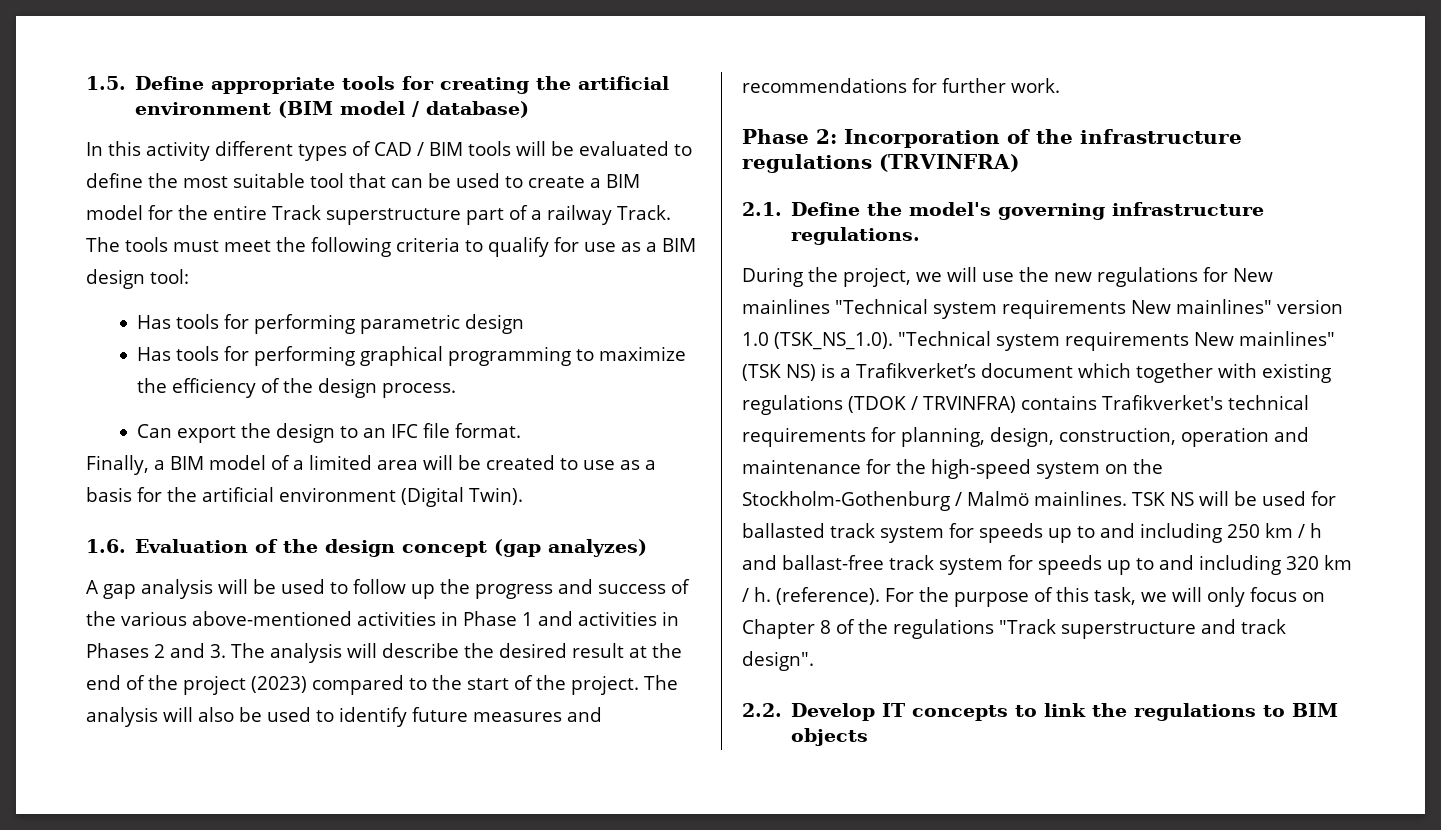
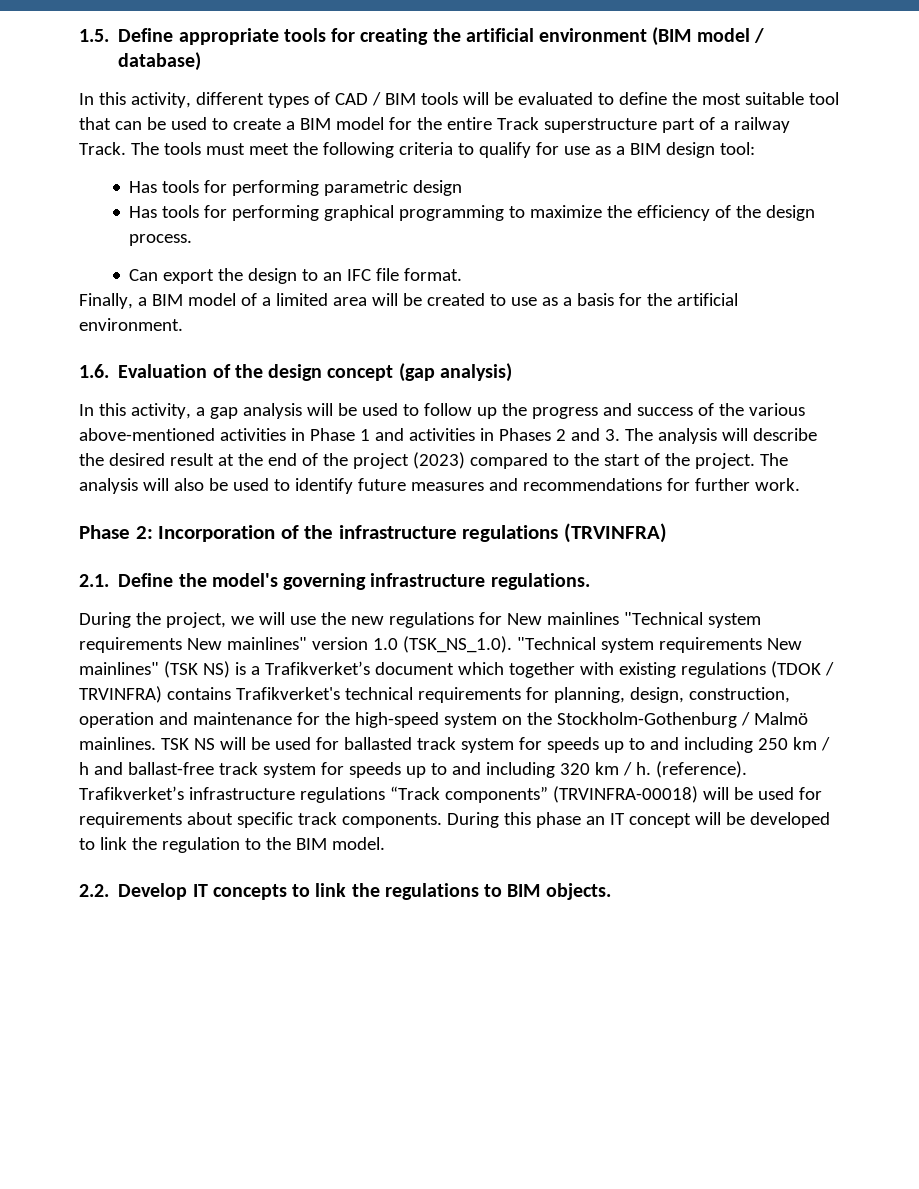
[146,141,210,161] activity -> [130,92,191,108] activity,
[279,487,523,507] environment (Digital Twin). -> [79,318,183,331] environment.
[548,539,648,557] [86,580,99,594] analyzes) // A -> [439,363,512,382] [79,403,205,419] analysis) // In this activity, a
[885,587,1325,607] [742,619,1286,639] [742,651,814,671] For the purpose of this task, we will only focus on Chapter 8 of the regulations "Track superstructure and track design". -> [79,786,822,803] [79,812,830,828] [79,837,385,853] Trafikverket’s infrastructure regulations “Track components” (TRVINFRA-00018) will be used for requirements about specific track components. During this phase an IT concept will be developed to link the regulation to the BIM model.
[791,728,869,746] objects -> [545,883,611,900] objects.

